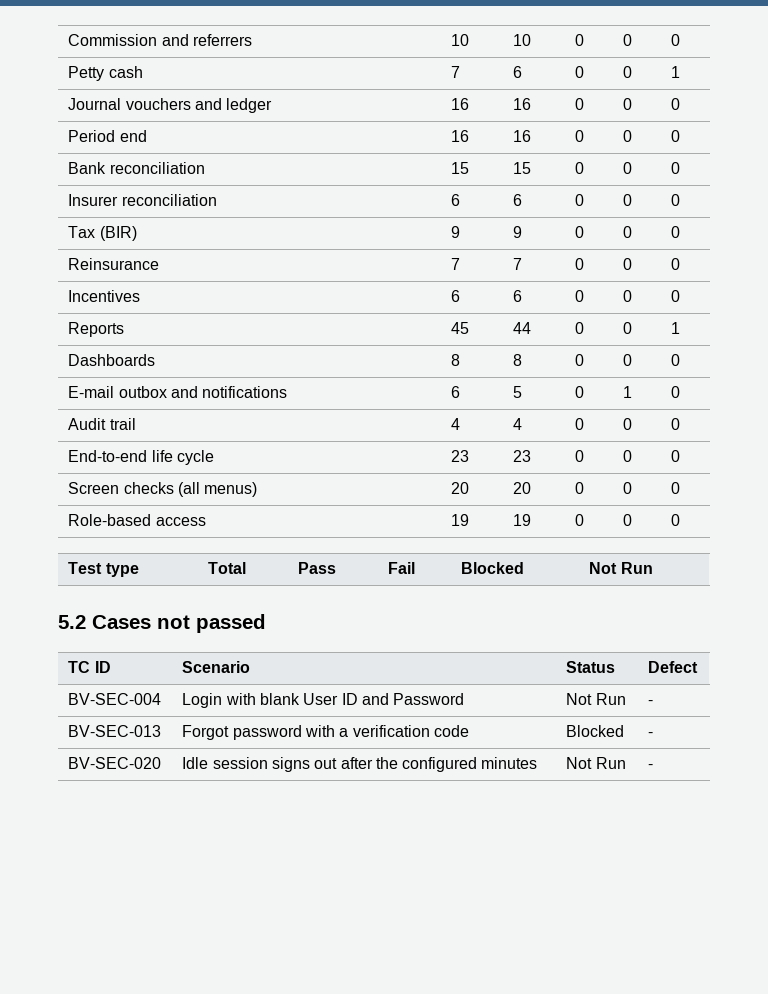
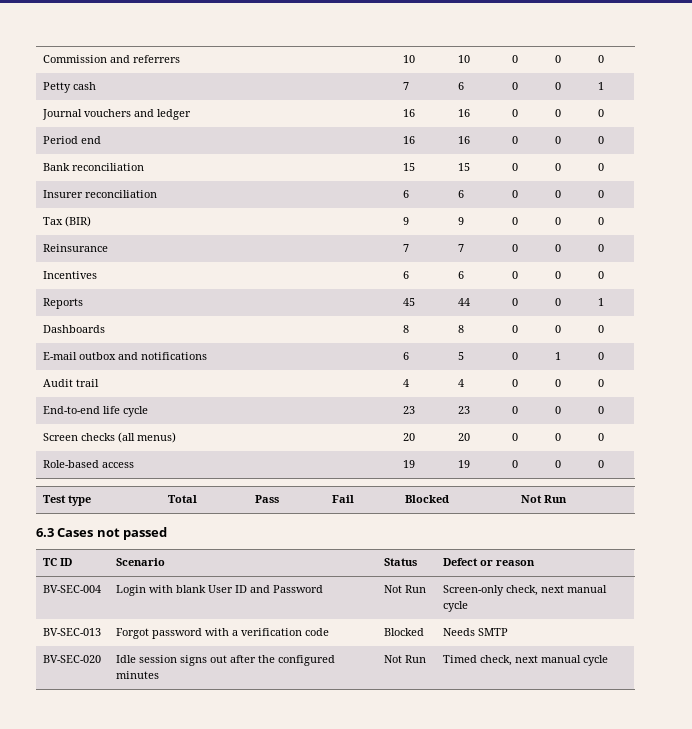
[58,615,86,629] 5.2 -> [36,528,54,537] 6.3
(699, 667) none -> [480,560,536,566] or reason
[648,700,654,705] - -> [443,585,608,596] [443,601,469,612] Screen-only check, next manual cycle
[648,732,654,737] - -> [443,628,509,636] Needs SMTP
[648,764,654,769] - -> [443,655,609,666] Timed check, next manual cycle

